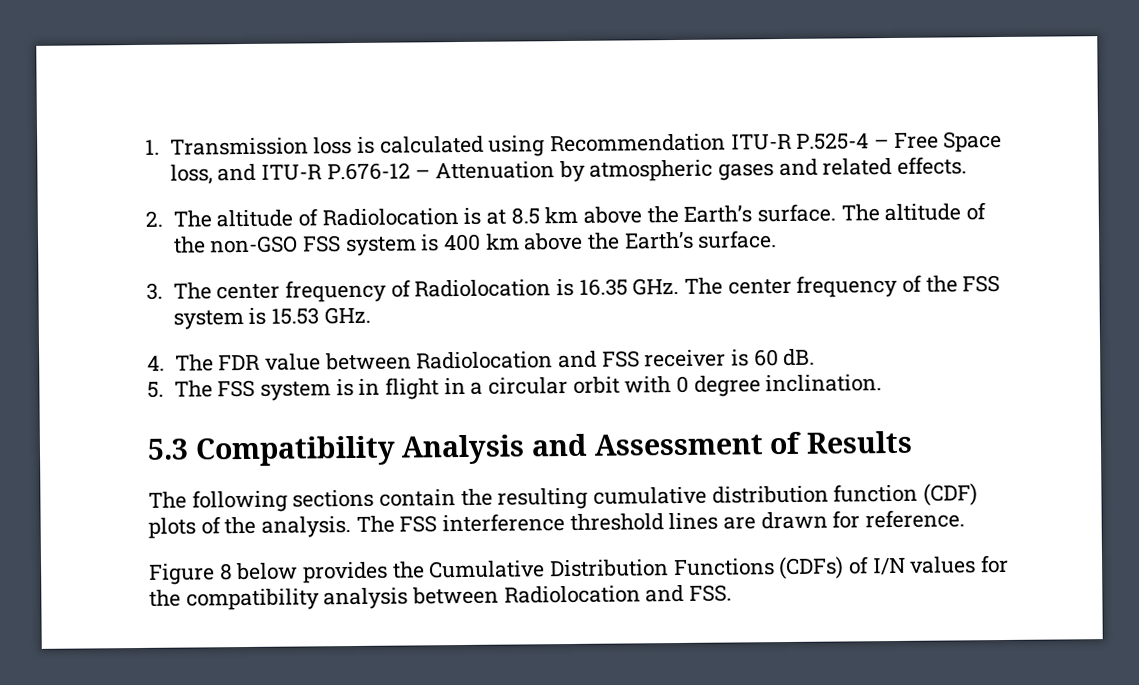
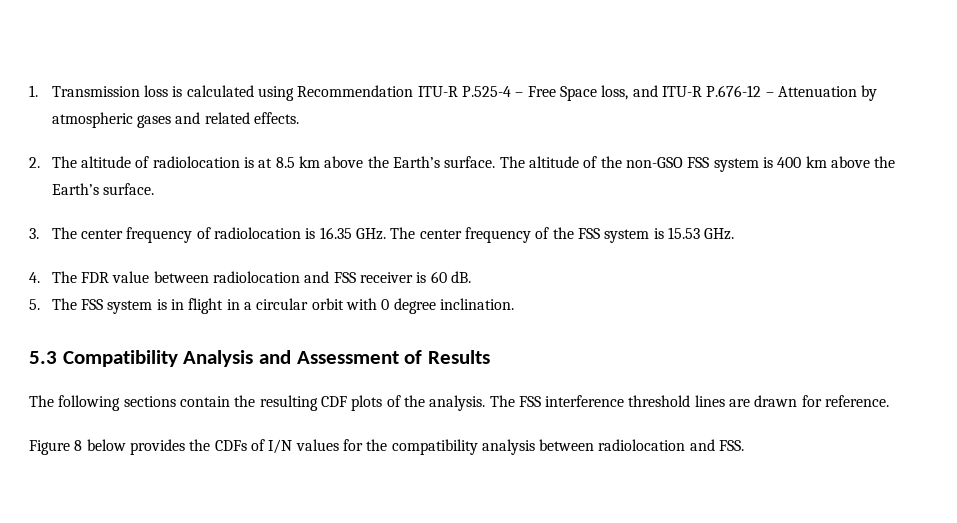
[321,208,459,227] Radiolocation -> [152,156,240,168] radiolocation
[414,279,552,298] Radiolocation -> [214,227,302,239] radiolocation
[416,351,554,370] Radiolocation -> [213,271,301,283] radiolocation
[593,483,979,506] cumulative distribution function (CDF) -> [320,396,347,407] CDF
[429,556,845,580] Cumulative Distribution Functions (CDFs) -> [214,440,247,451] CDFs
[503,585,641,604] Radiolocation -> [598,439,686,451] radiolocation

